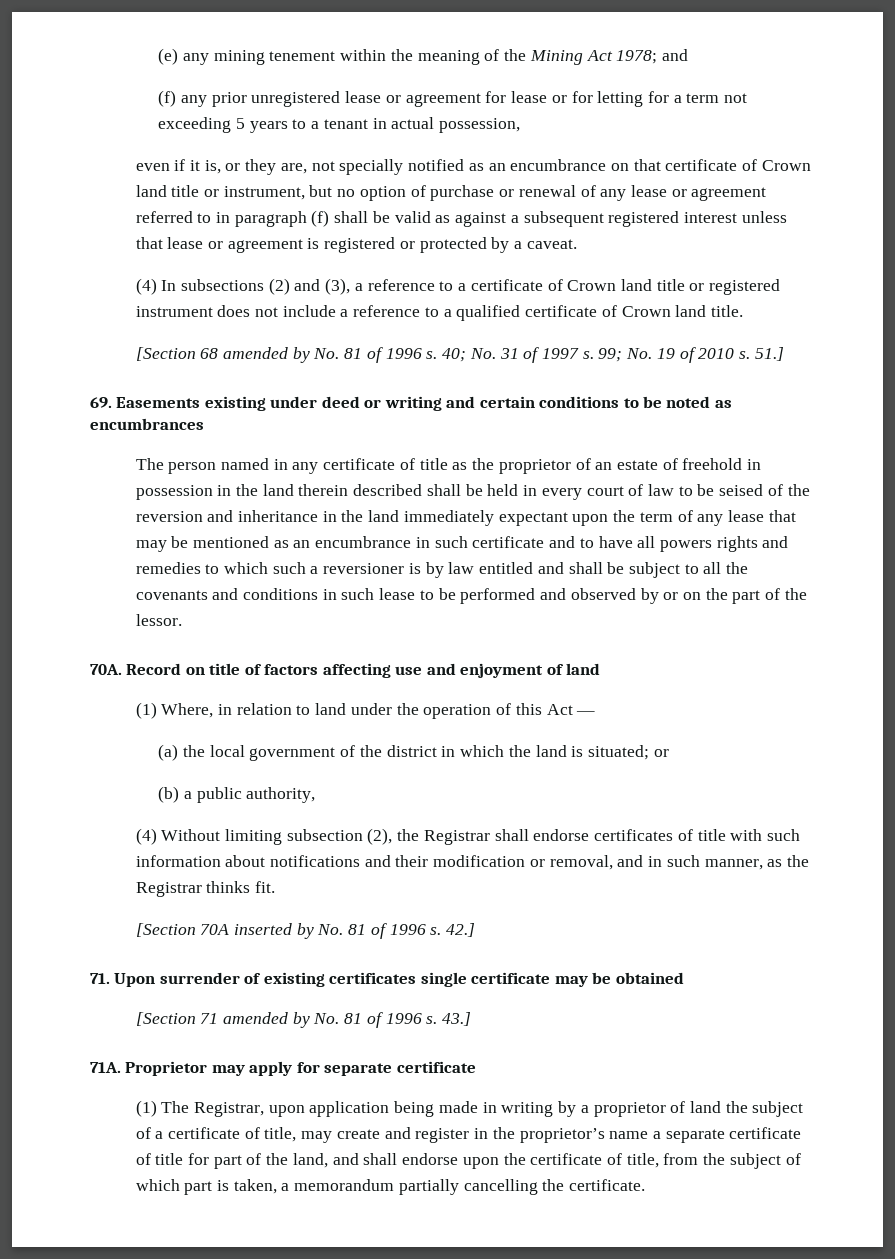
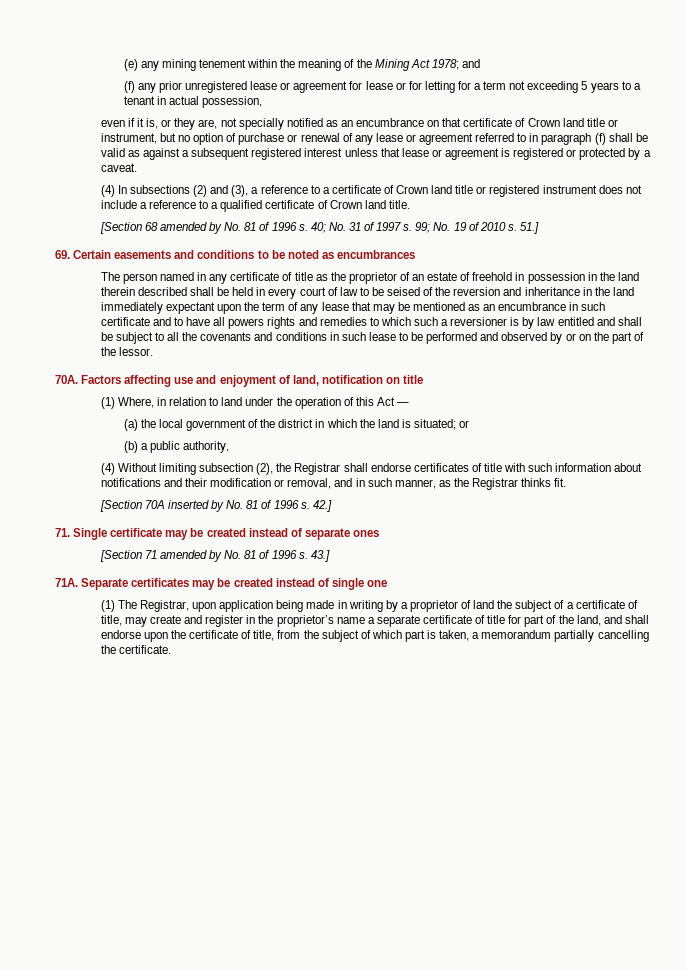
[116,396,535,411] Easements existing under deed or writing and certain -> [73,250,195,259] Certain easements and
[126,663,319,675] Record on title of factors -> [81,375,122,384] Factors
[566,663,601,675] land -> [292,375,424,386] land, notification on title
[114,972,684,987] Upon surrender of existing certificates single certificate may be obtained -> [73,528,379,540] Single certificate may be created instead of separate ones
[125,1061,476,1076] Proprietor may apply for separate certificate -> [81,578,387,590] Separate certificates may be created instead of single one

